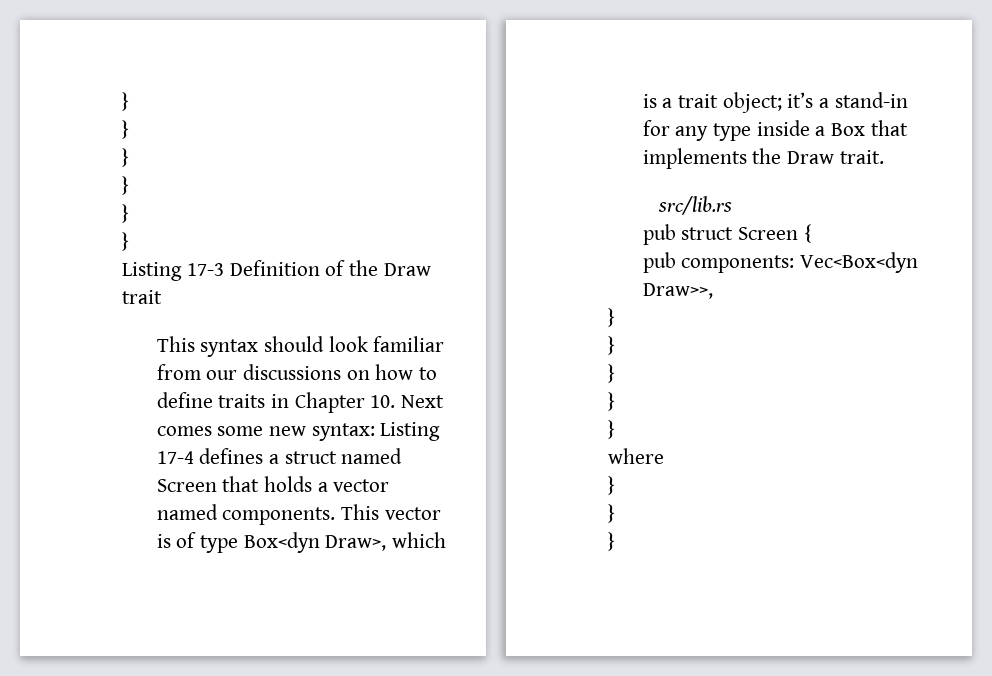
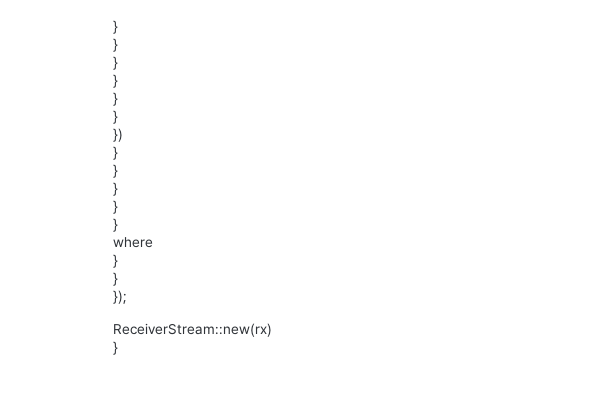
[122,260,431,281] [122,290,163,304] [156,336,445,357] [156,364,438,380] [156,392,445,413] [156,422,441,441] [156,448,403,464] [156,476,390,492] [156,504,441,525] [156,532,447,553] [642,92,908,113] [642,120,908,141] [642,148,884,169] [658,196,733,215] [642,224,811,245] [642,252,919,273] [642,283,713,299] Listing 17-3 Definition of the Draw trait // This syntax should look familiar from our discussions on how to define traits in Chapter 10. Next comes some new syntax: Listing 17-4 defines a struct named Screen that holds a vector named components. This vector is of type Box<dyn Draw>, which is a trait object; it’s a stand-in for any type inside a Box that implements the Draw trait. // src/lib.rs // pub struct Screen { // pub components: Vec<Box<dyn Draw>>, -> [112,128,123,142] })
(616, 513) none -> [112,290,127,304] [112,323,272,337] // }); // ReceiverStream::new(rx)

